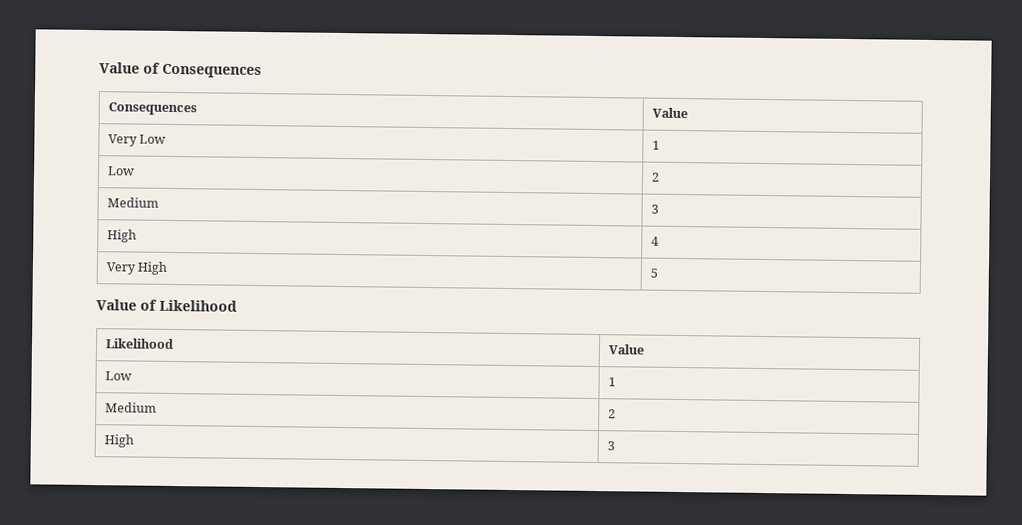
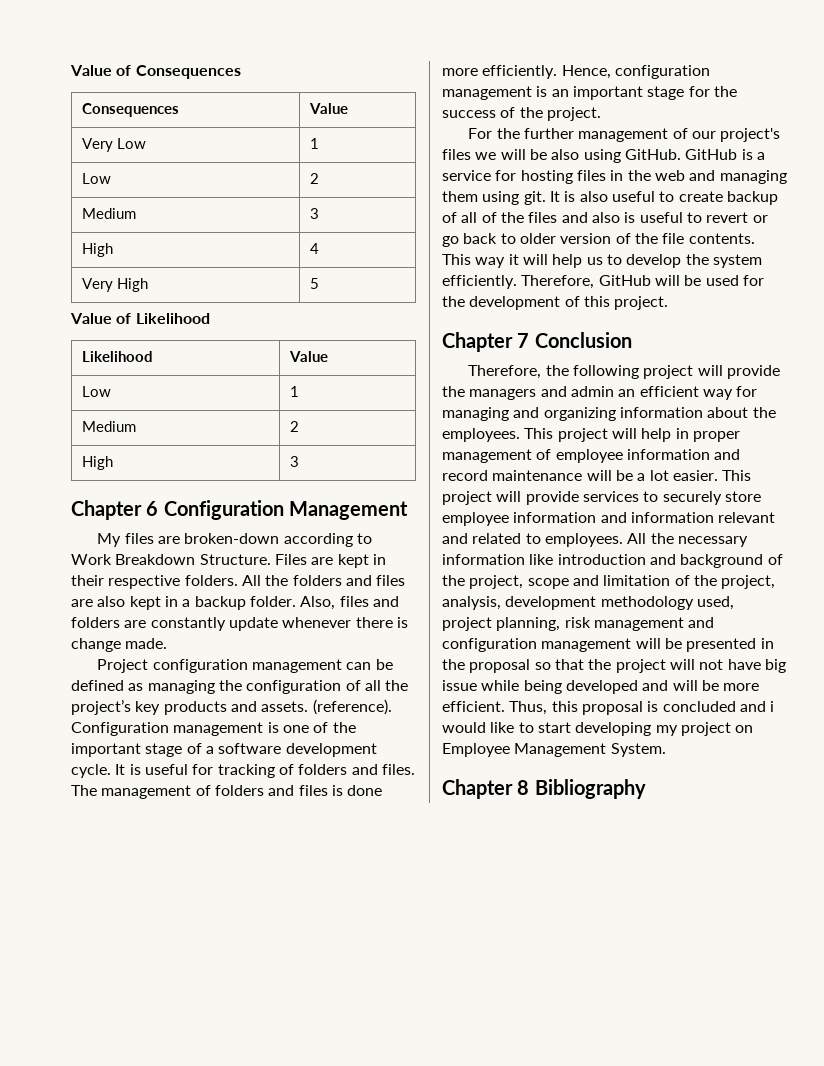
(615, 446) none -> [71,500,409,520] [97,533,372,547] [71,554,386,568] [71,575,406,589] [71,596,399,610] [71,617,408,631] [71,638,168,652] [97,659,393,673] [71,680,409,694] [71,699,392,715] [71,722,356,736] [71,743,377,757] [71,764,415,778] [71,785,383,799] [442,65,710,79] [442,86,737,100] [442,107,601,121] [468,128,781,142] [442,149,765,163] [442,170,787,184] [442,191,778,205] [442,212,768,223] [442,233,755,247] [442,254,762,268] [442,275,764,289] [442,296,669,310] [442,332,632,352] [468,365,780,379] [442,386,758,400] [442,407,776,421] [442,428,740,442] [442,449,741,463] [442,470,752,481] [442,491,761,505] [442,512,776,526] [442,533,748,547] [442,554,783,568] [442,575,776,589] [442,596,734,610] [442,617,715,631] [442,638,774,652] [442,659,786,673] [442,680,760,694] [442,701,775,715] [442,722,754,736] [442,743,666,757] [442,779,646,799] // Chapter 6 Configuration Management // My files are broken-down according to Work Breakdown Structure. Files are kept in their respective folders. All the folders and files are also kept in a backup folder. Also, files and folders are constantly update whenever there is change made. // Project configuration management can be defined as managing the configuration of all the project’s key products and assets. (reference). Configuration management is one of the important stage of a software development cycle. It is useful for tracking of folders and files. The management of folders and files is done more efficiently. Hence, configuration management is an important stage for the success of the project. // For the further management of our project's files we will be also using GitHub. GitHub is a service for hosting files in the web and managing them using git. It is also useful to create backup of all of the files and also is useful to revert or go back to older version of the file contents. This way it will help us to develop the system efficiently. Therefore, GitHub will be used for the development of this project. // Chapter 7 Conclusion // Therefore, the following project will provide the managers and admin an efficient way for managing and organizing information about the employees. This project will help in proper management of employee information and record maintenance will be a lot easier. This project will provide services to securely store employee information and information relevant and related to employees. All the necessary information like introduction and background of the project, scope and limitation of the project, analysis, development methodology used, project planning, risk management and configuration management will be presented in the proposal so that the project will not have big issue while being developed and will be more efficient. Thus, this proposal is concluded and i would like to start developing my project on Employee Management System. // Chapter 8 Bibliography

